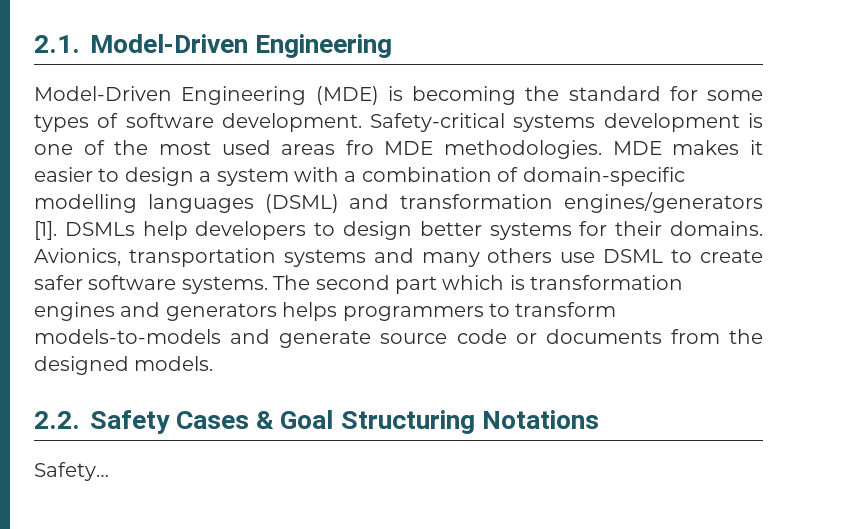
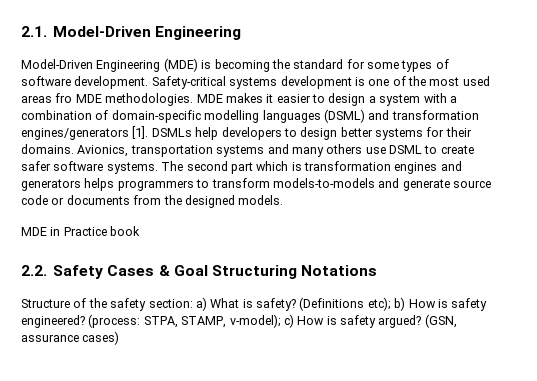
(214, 363) none -> [21,226,141,236] // MDE in Practice book
[34,462,109,481] Safety… -> [21,297,488,311] [21,314,457,328] [21,331,120,345] Structure of the safety section: a) What is safety? (Definitions etc); b) How is safety engineered? (process: STPA, STAMP, v-model); c) How is safety argued? (GSN, assurance cases)

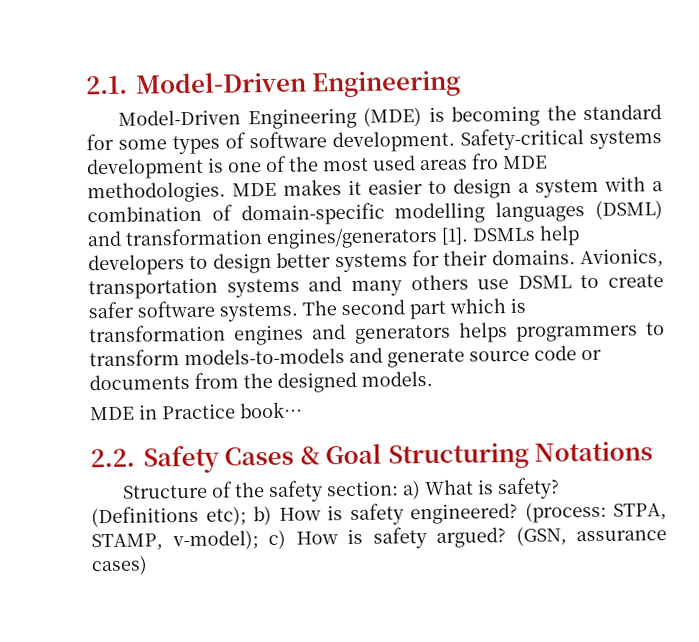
[110,226,141,236] book -> [239,401,303,419] book…

